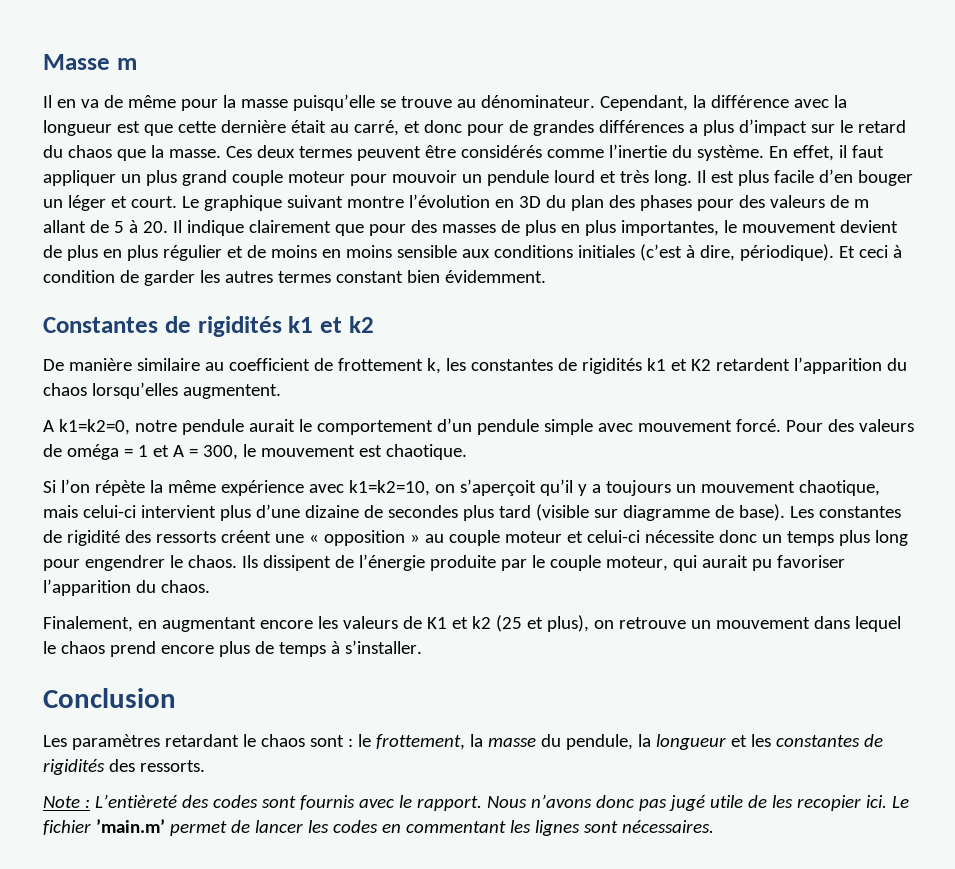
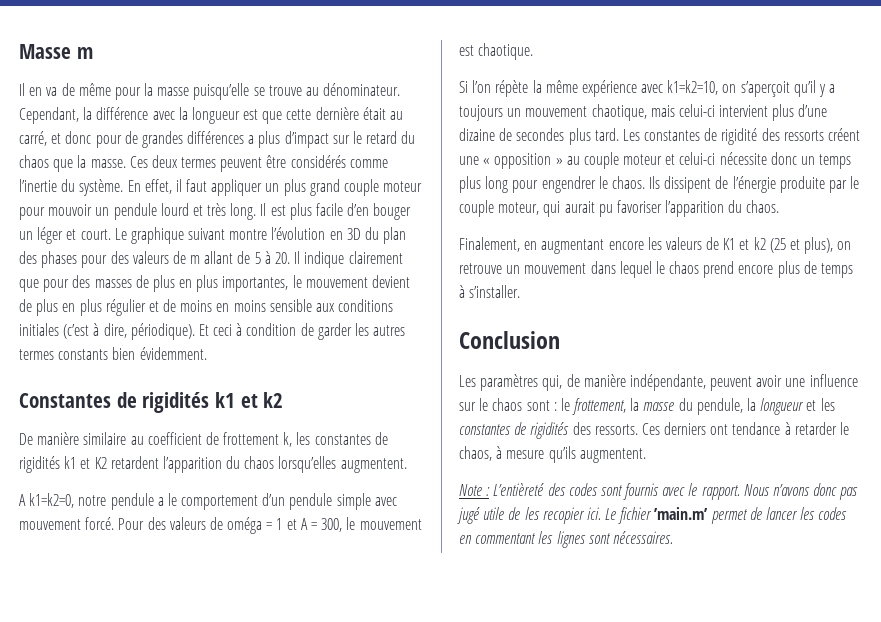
[335,271,403,283] constant -> [58,349,109,360] constants
[248,419,295,432] aurait -> [157,497,164,506] a
[498,504,785,521] tard (visible sur diagramme de base). -> [594,128,619,141] tard.
[164,734,239,747] retardant -> [542,374,858,391] [459,402,476,411] qui, de manière indépendante, peuvent avoir une influence sur
(205, 766) none -> [641,422,850,435] [459,446,646,463] Ces derniers ont tendance à retarder le chaos, à mesure qu’ils augmentent.

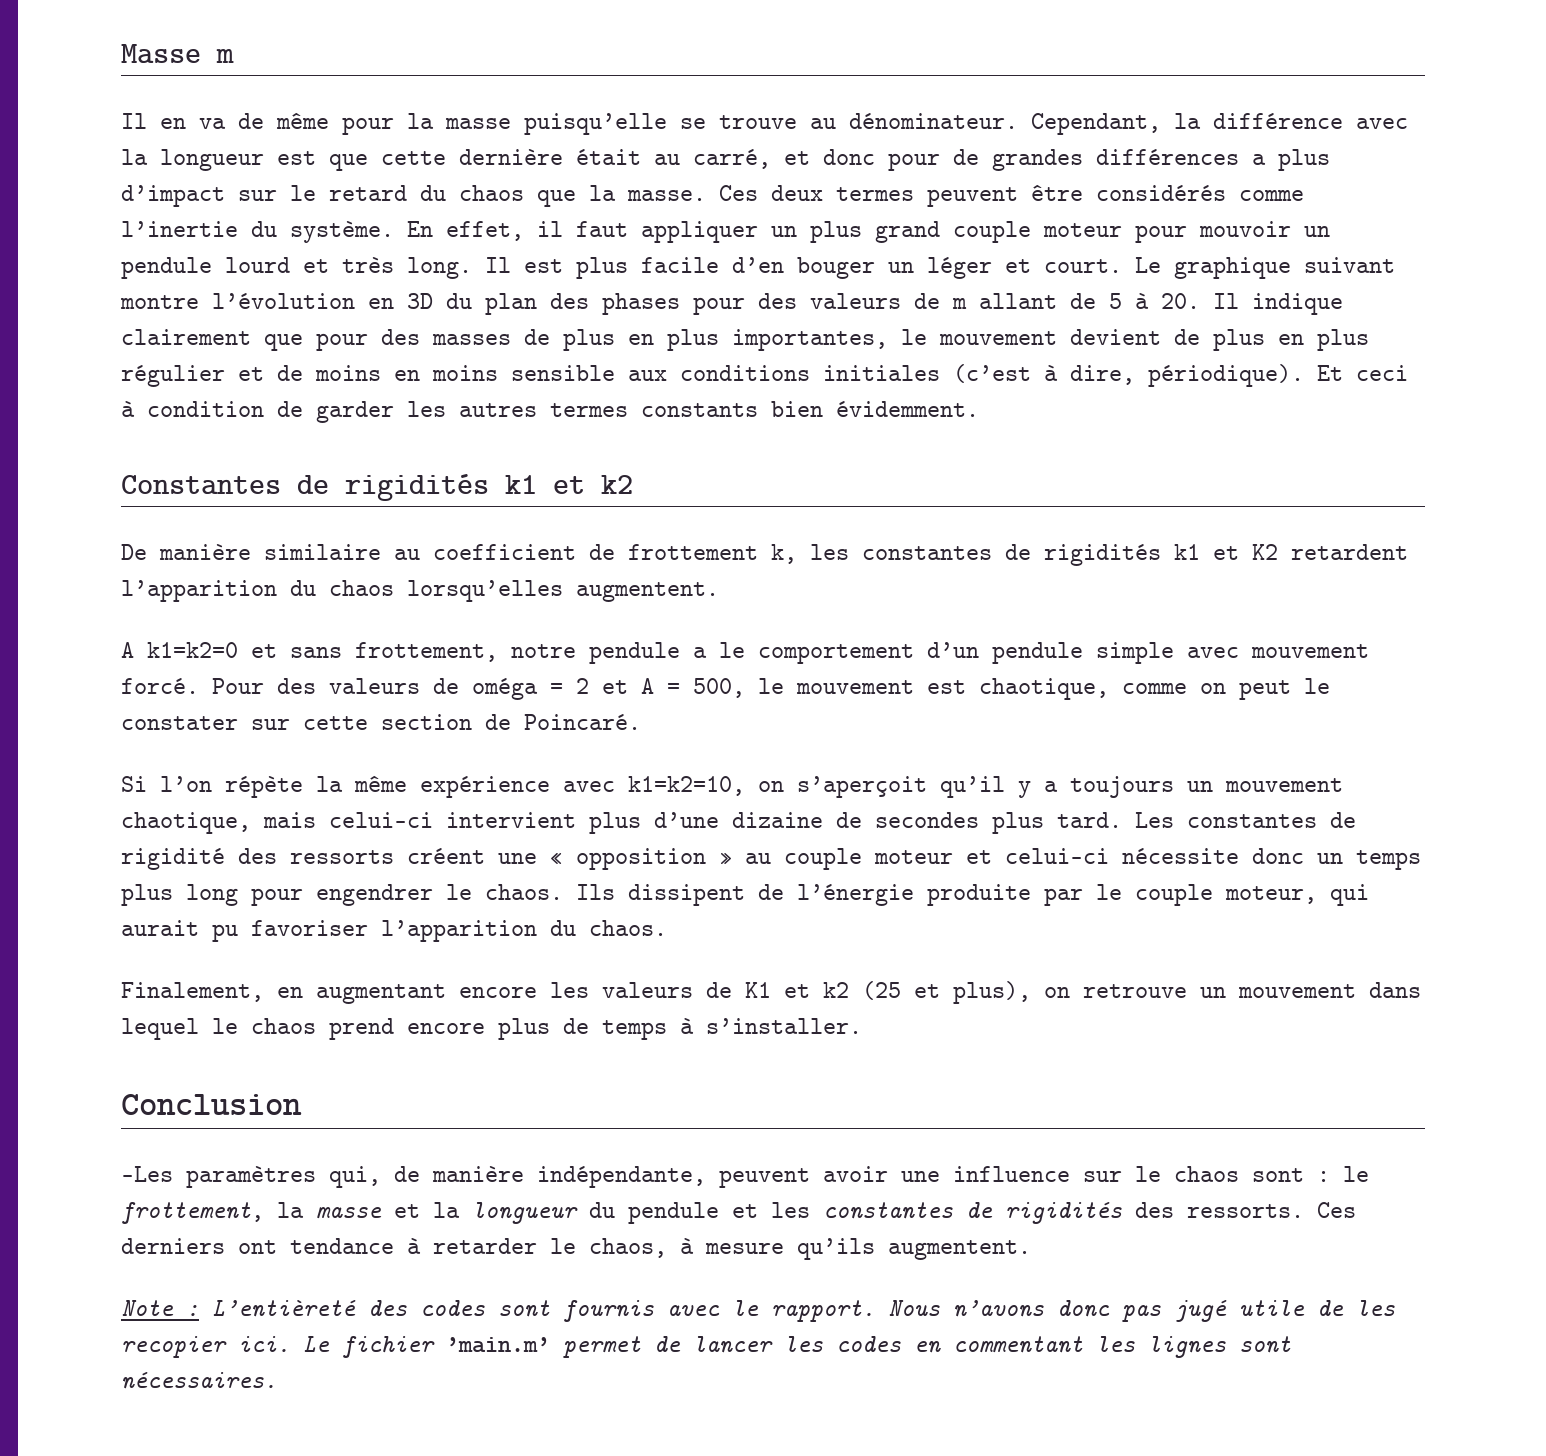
[29,493,75,508] k1=k2=0, -> [147,642,498,662] k1=k2=0 et sans frottement,
[276,518,283,530] 1 -> [576,678,589,694] 2
[321,518,343,532] 300, -> [693,678,745,698] 500,
[478,43,534,60] chaotique. -> [979,678,1330,700] [121,714,641,730] chaotique, comme on peut le constater sur cette section de Poincaré.
[459,375,476,387] Les -> [121,1166,173,1182] -Les
[678,398,805,415] du pendule, la longueur -> [394,1202,719,1224] et la longueur du pendule

